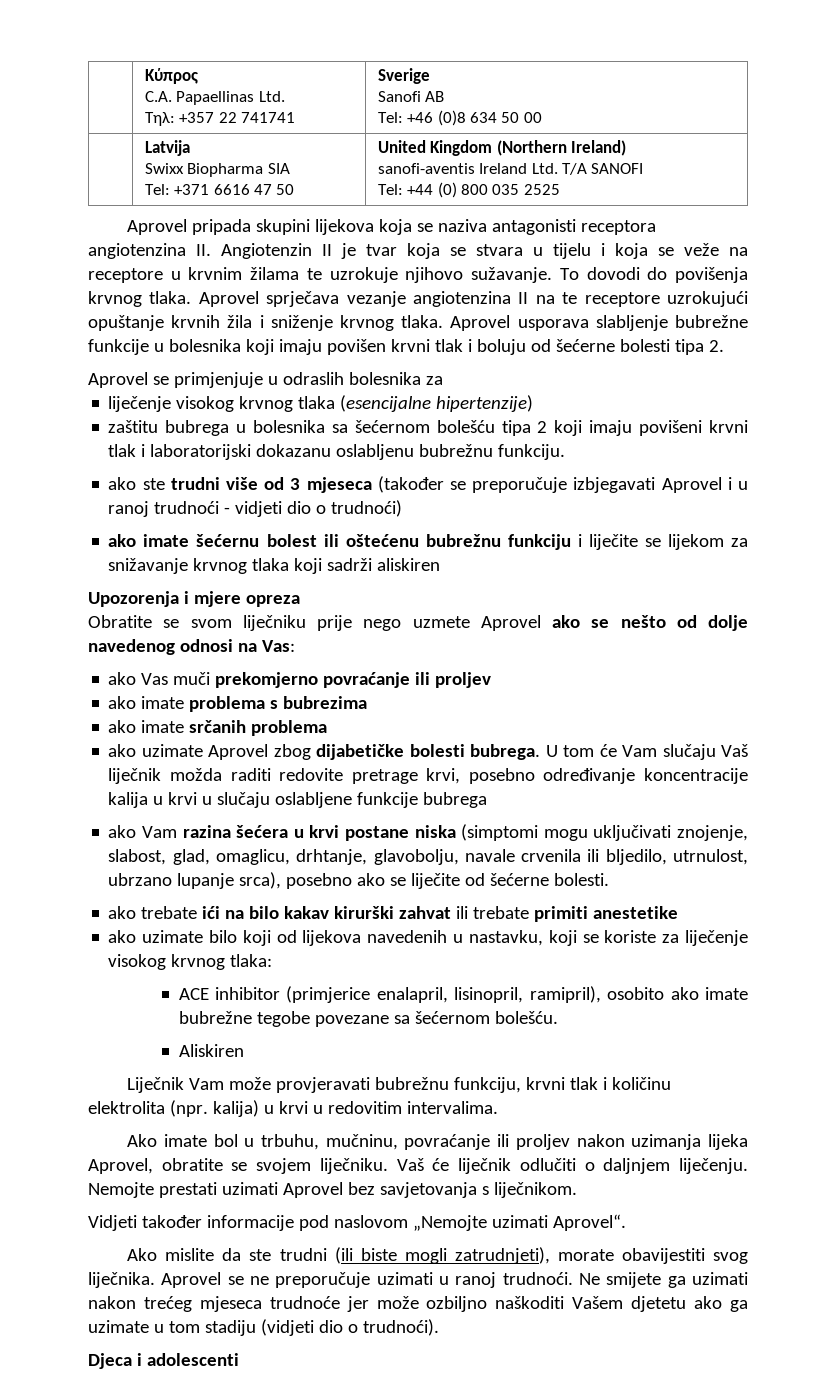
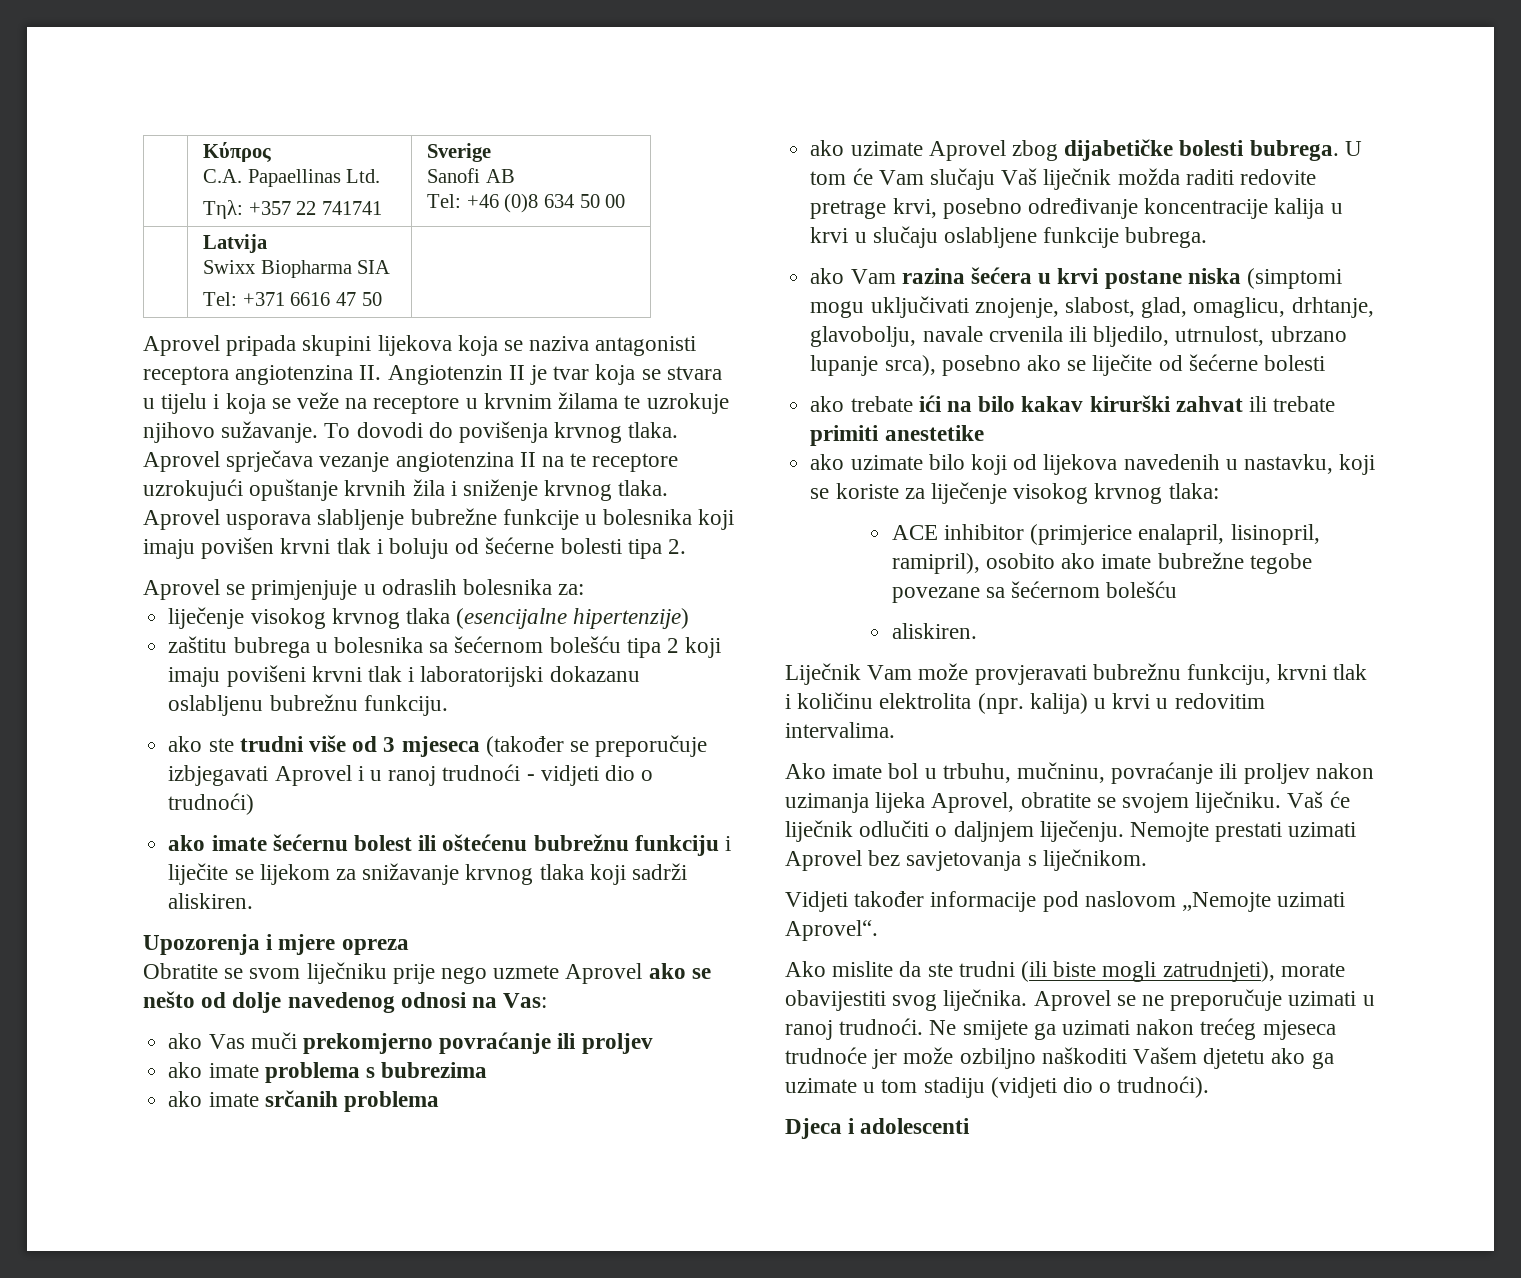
[377,140,626,156] [377,163,644,175] [377,182,560,198] United Kingdom (Northern Ireland) // sanofi-aventis Ireland Ltd. T/A SANOFI // Tel: +44 (0) 800 035 2525 -> (382, 299) none
[425,376,443,385] za -> [558,584,585,595] za:
[377,558,441,571] aliskiren -> [168,893,254,909] aliskiren.
[423,792,488,808] bubrega -> [1125,227,1208,248] bubrega.
[554,873,610,886] bolesti. -> [1263,355,1325,371] bolesti
[494,1011,558,1024] [178,1044,244,1057] bolešću. // Aliskiren -> [1106,581,1178,598] [891,623,977,639] bolešću // aliskiren.

